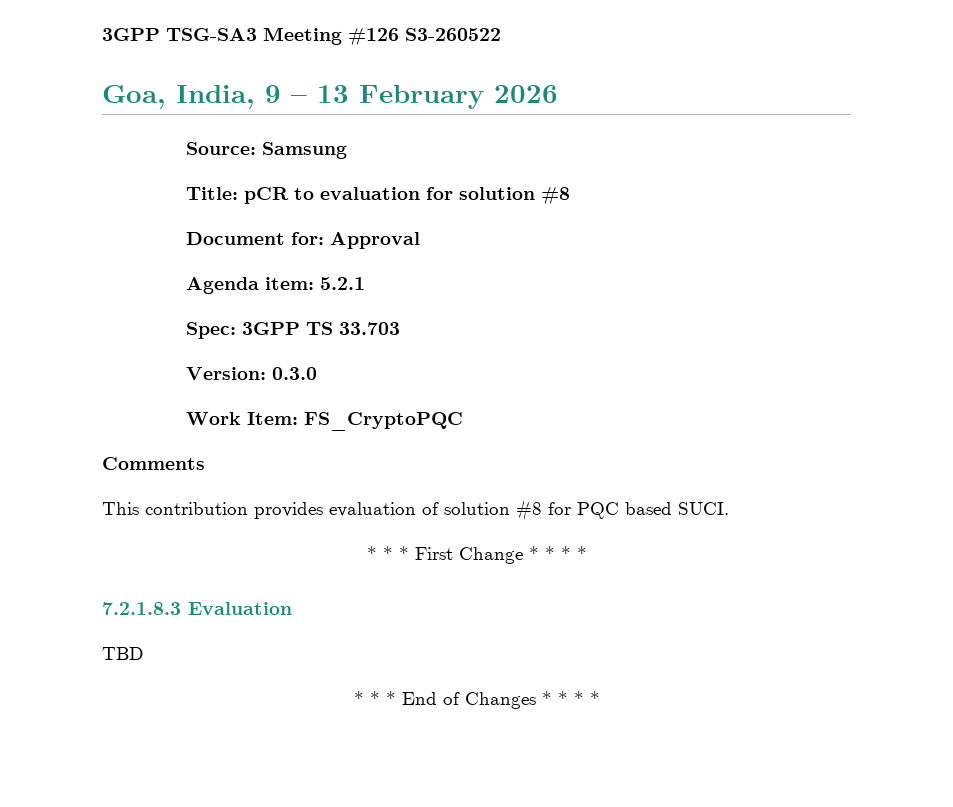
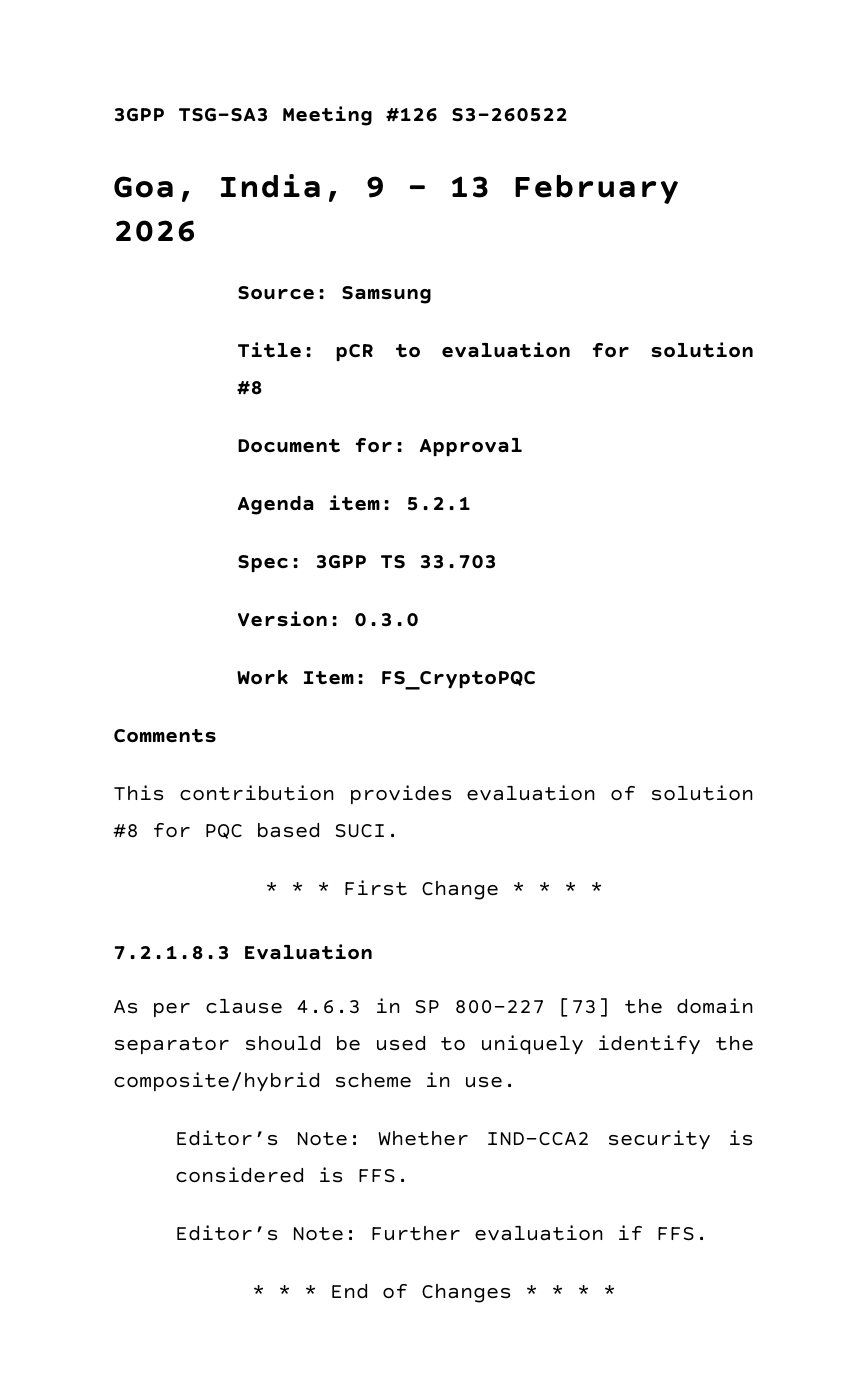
[102,647,144,660] TBD -> [113,998,755,1018] [113,1035,754,1055] [113,1072,516,1092] [175,1130,755,1150] [175,1167,410,1183] [175,1225,709,1241] As per clause 4.6.3 in SP 800-227 [73] the domain separator should be used to uniquely identify the composite/hybrid scheme in use. // Editor’s Note: Whether IND-CCA2 security is considered is FFS. // Editor’s Note: Further evaluation if FFS.

